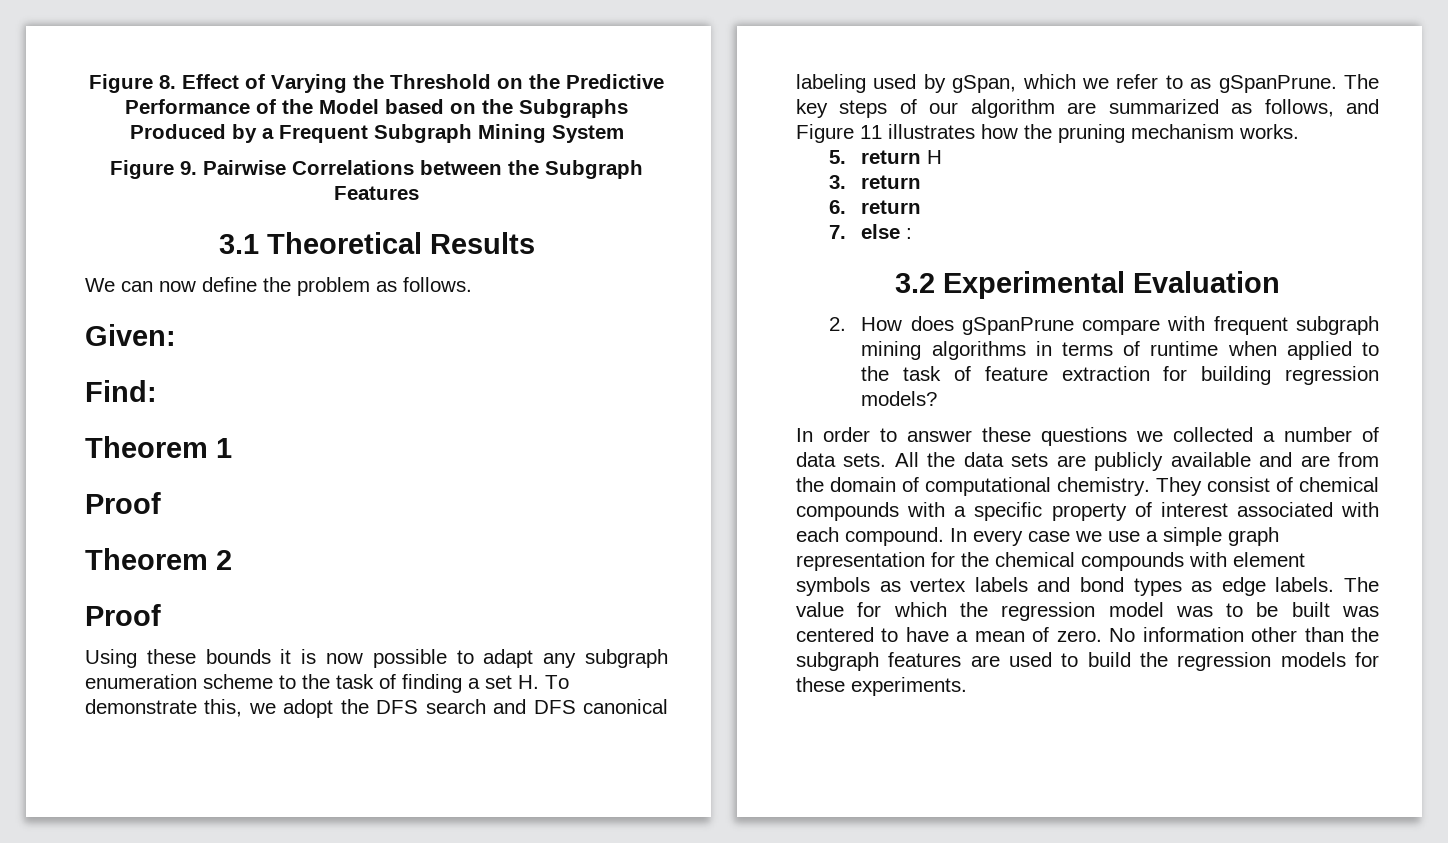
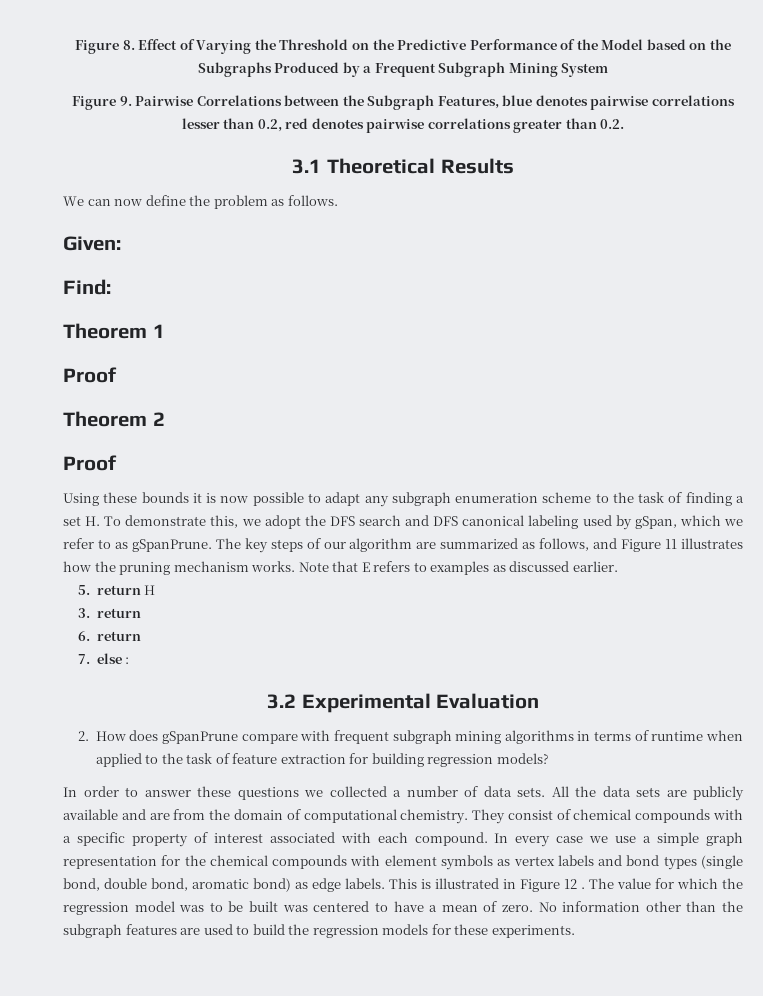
[334,186,419,200] Features -> [437,95,735,110] [181,118,625,133] Features, blue denotes pairwise correlations lesser than 0.2, red denotes pairwise correlations greater than 0.2.
(1299, 131) none -> [298,561,618,575] Note that E refers to examples as discussed earlier.
[1191,577,1335,596] as edge labels. -> [701,855,744,869] [63,878,585,892] (single bond, double bond, aromatic bond) as edge labels. This is illustrated in Figure 12 .

